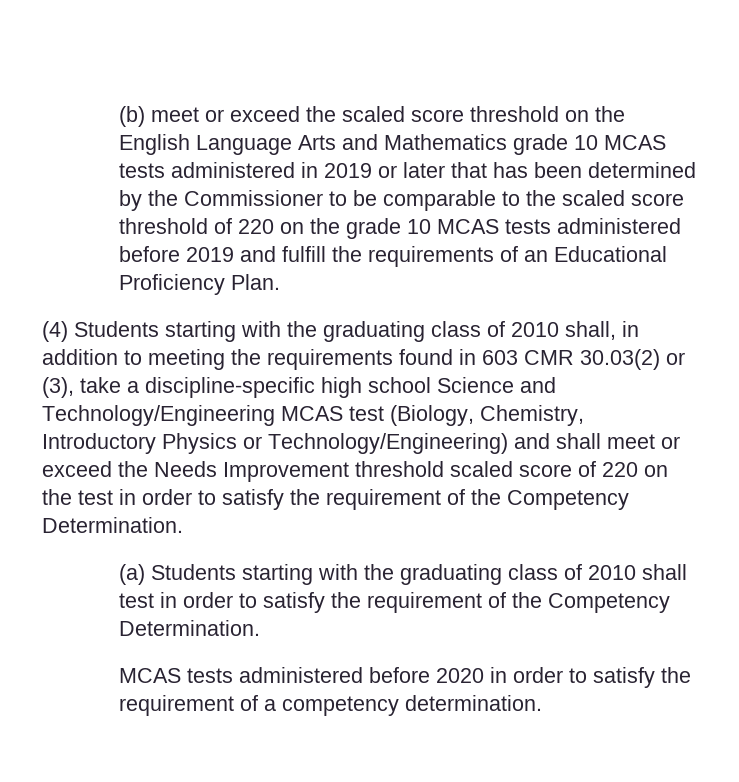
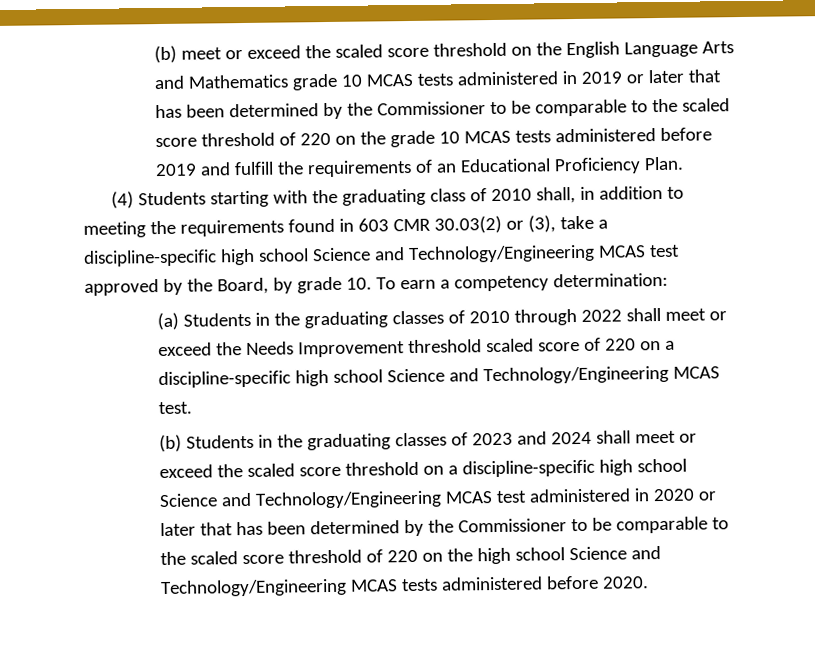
[390,405,584,426] [42,433,550,454] (Biology, Chemistry, Introductory Physics or Technology/Engineering) and -> [84,272,668,296] [157,308,623,331] approved by the Board, by grade 10. To earn a competency determination: // (a) Students in the graduating classes of 2010 through 2022
[42,489,629,510] [42,517,183,533] [118,564,687,585] [118,592,670,613] [118,620,260,636] [118,667,691,688] [118,695,542,716] the test in order to satisfy the requirement of the Competency Determination. // (a) Students starting with the graduating class of 2010 shall test in order to satisfy the requirement of the Competency Determination. // MCAS tests administered before 2020 in order to satisfy the requirement of a competency determination. -> [665,340,676,350] [158,365,721,389] [158,401,193,415] [159,430,698,453] [159,458,688,479] [159,488,718,509] [160,516,730,537] [160,546,662,566] [160,575,650,598] a discipline-specific high school Science and Technology/Engineering MCAS test. // (b) Students in the graduating classes of 2023 and 2024 shall meet or exceed the scaled score threshold on a discipline-specific high school Science and Technology/Engineering MCAS test administered in 2020 or later that has been determined by the Commissioner to be comparable to the scaled score threshold of 220 on the high school Science and Technology/Engineering MCAS tests administered before 2020.

